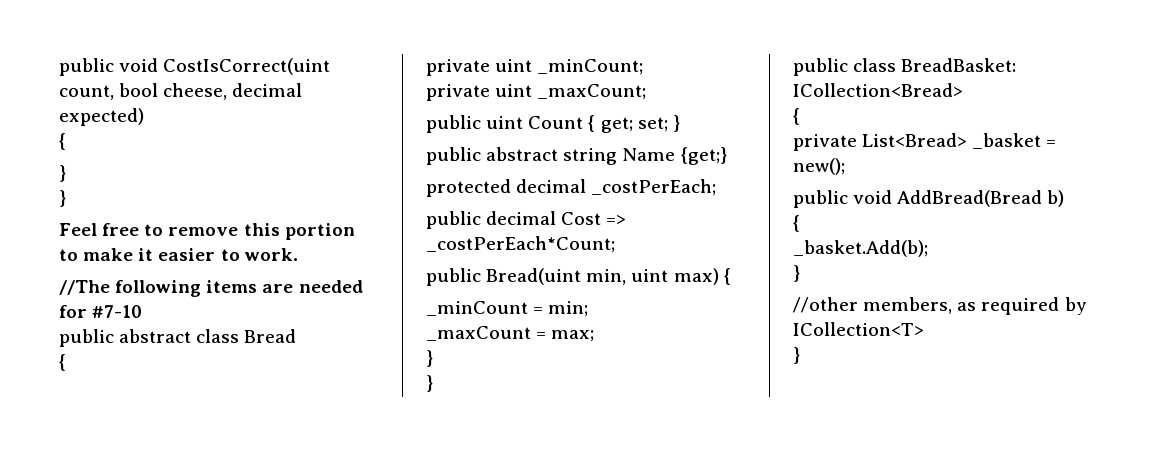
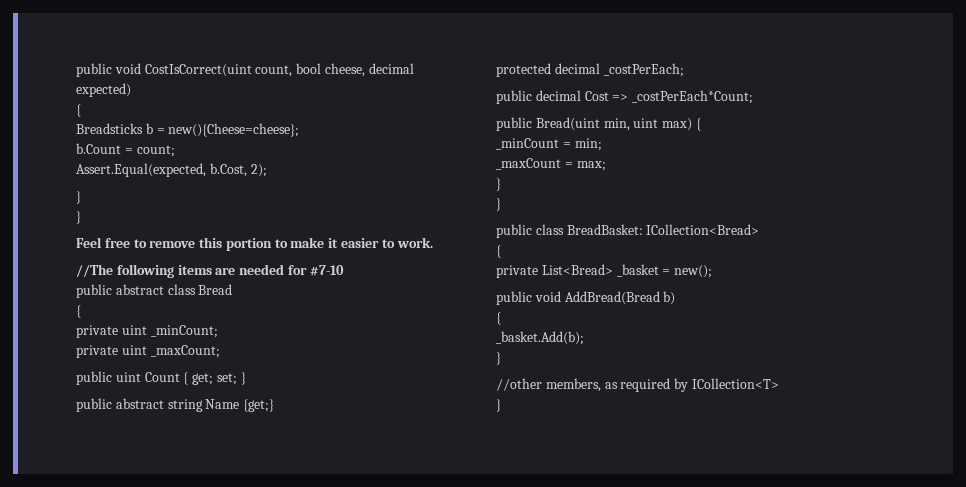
(66, 141) none -> [76,123,300,137] [76,143,175,157] [76,163,267,177] // Breadsticks b = new(){Cheese=cheese}; // b.Count = count; // Assert.Equal(expected, b.Cost, 2);

